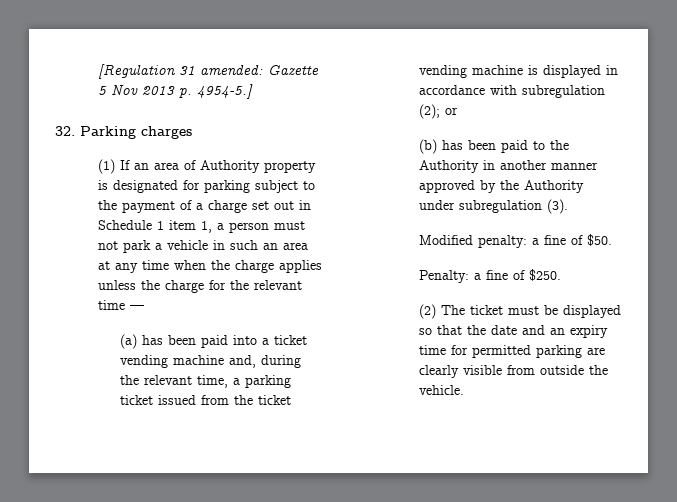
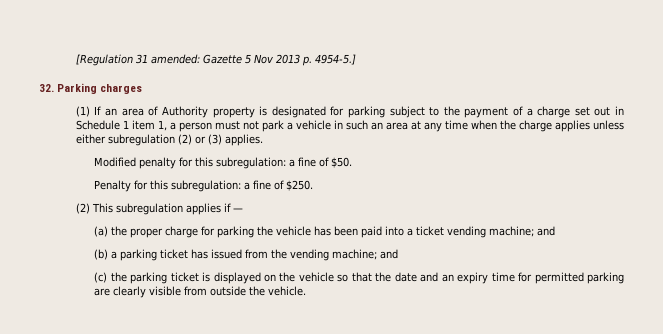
[141,280,303,293] [98,300,145,310] [119,334,137,349] the charge for the relevant time — // (a) -> [75,134,263,146] [94,157,353,169] [94,180,314,192] [75,203,243,215] [94,226,312,238] either subregulation (2) or (3) applies. // Modified penalty for this subregulation: a fine of $50. // Penalty for this subregulation: a fine of $250. // (2) This subregulation applies if — // (a) the proper charge for parking the vehicle
[172,355,301,368] [119,375,228,388] machine and, during the relevant time, -> [489,226,556,237] [94,249,109,260] machine; and // (b)
(153, 400) none -> [191,249,209,259] has
[257,395,291,405] [418,65,618,78] [418,85,605,98] [418,104,458,119] [418,139,569,154] [418,160,598,173] [418,180,584,193] [418,199,568,214] [418,234,612,248] [418,269,561,283] [418,304,621,319] ticket vending machine is displayed in accordance with subregulation (2); or // (b) has been paid to the Authority in another manner approved by the Authority under subregulation (3). // Modified penalty: a fine of $50. // Penalty: a fine of $250. // (2) The ticket must be displayed -> [290,249,399,261] [94,272,334,284] vending machine; and // (c) the parking ticket is displayed on the vehicle

